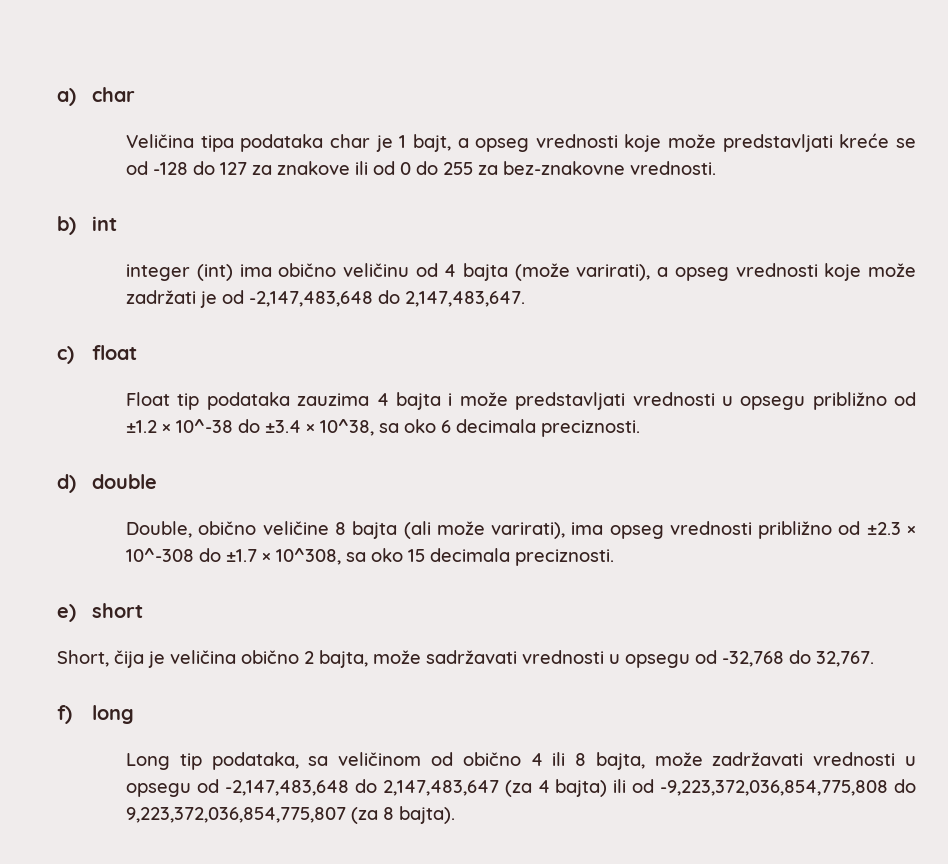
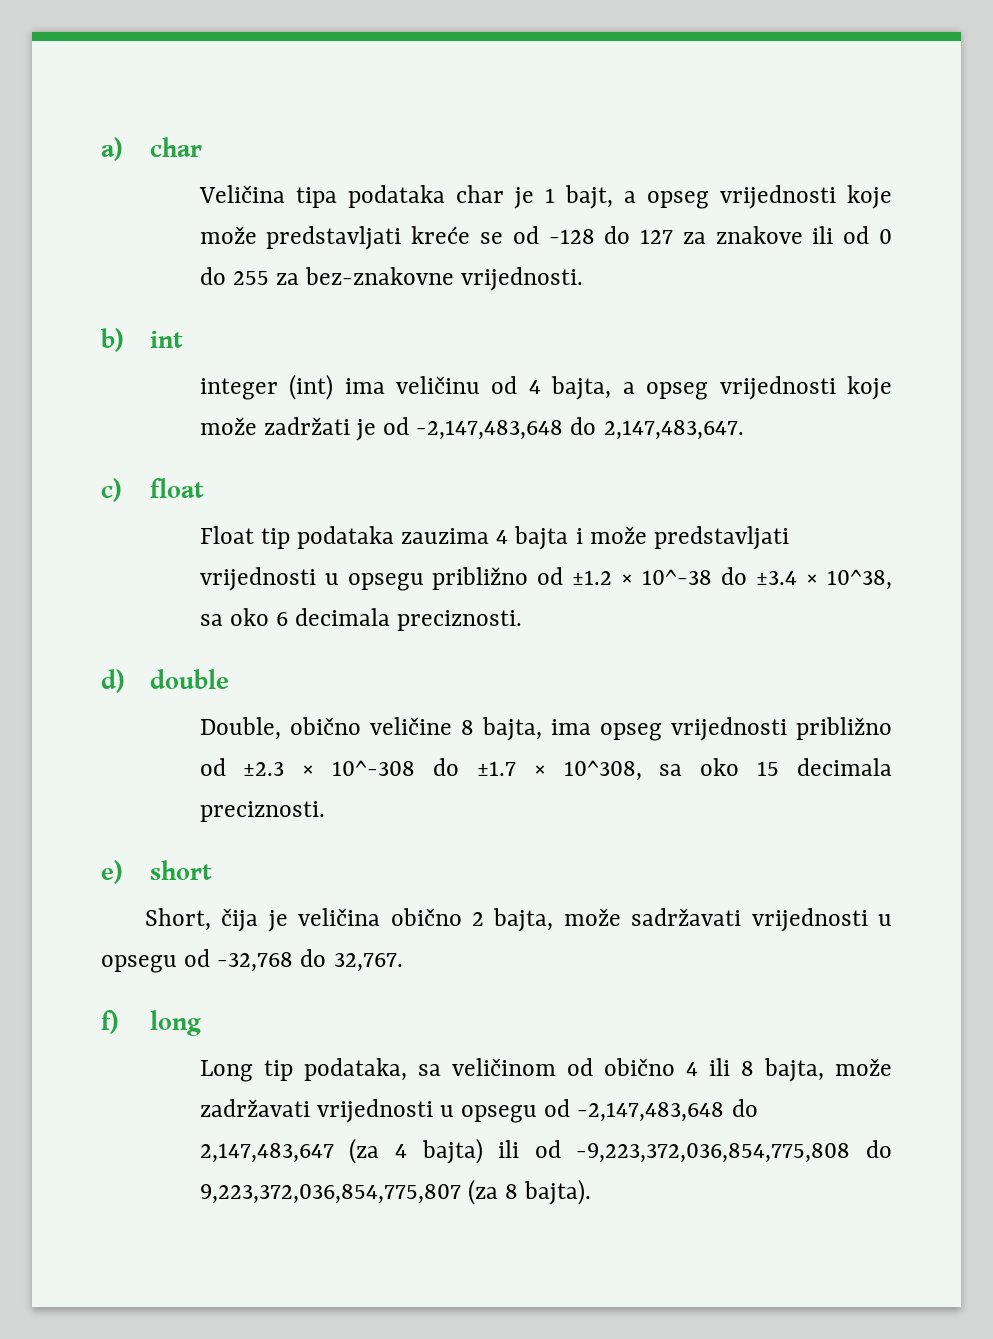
[535,134,618,148] vrednosti -> [719,185,836,209] vrijednosti
[630,161,717,175] vrednosti. -> [461,267,584,291] vrijednosti.
[278,263,337,277] obično -> (385, 386) none
[463,263,818,281] bajta (može varirati), a opseg vrednosti -> [551,376,836,400] bajta, a opseg vrijednosti
[632,392,715,406] vrednosti -> [199,567,316,591] vrijednosti
[352,521,566,539] bajta (ali može varirati), -> [481,717,542,741] bajta,
[669,521,752,535] vrednosti -> [670,717,787,741] vrijednosti
[522,650,604,664] vrednosti -> [751,908,868,932] vrijednosti
[813,752,896,766] vrednosti -> [316,1099,433,1123] vrijednosti

